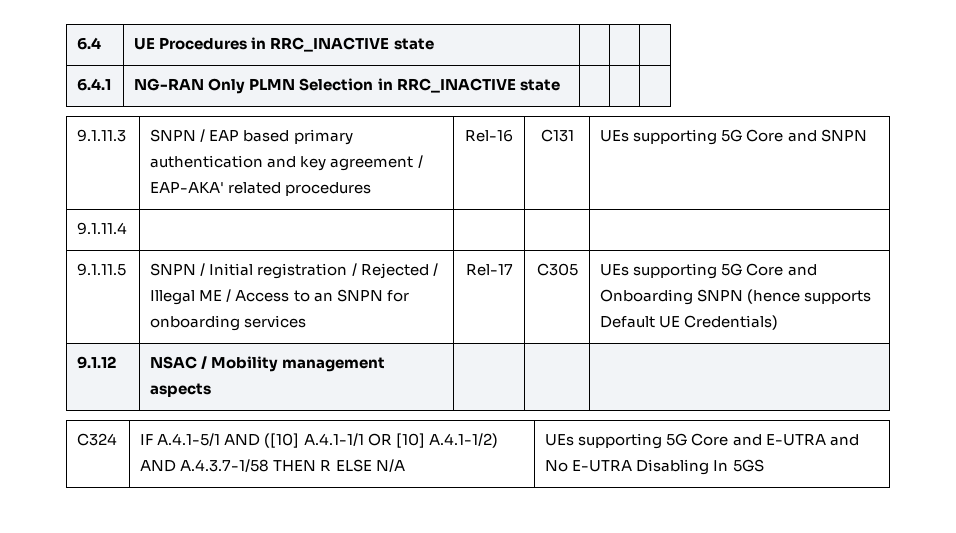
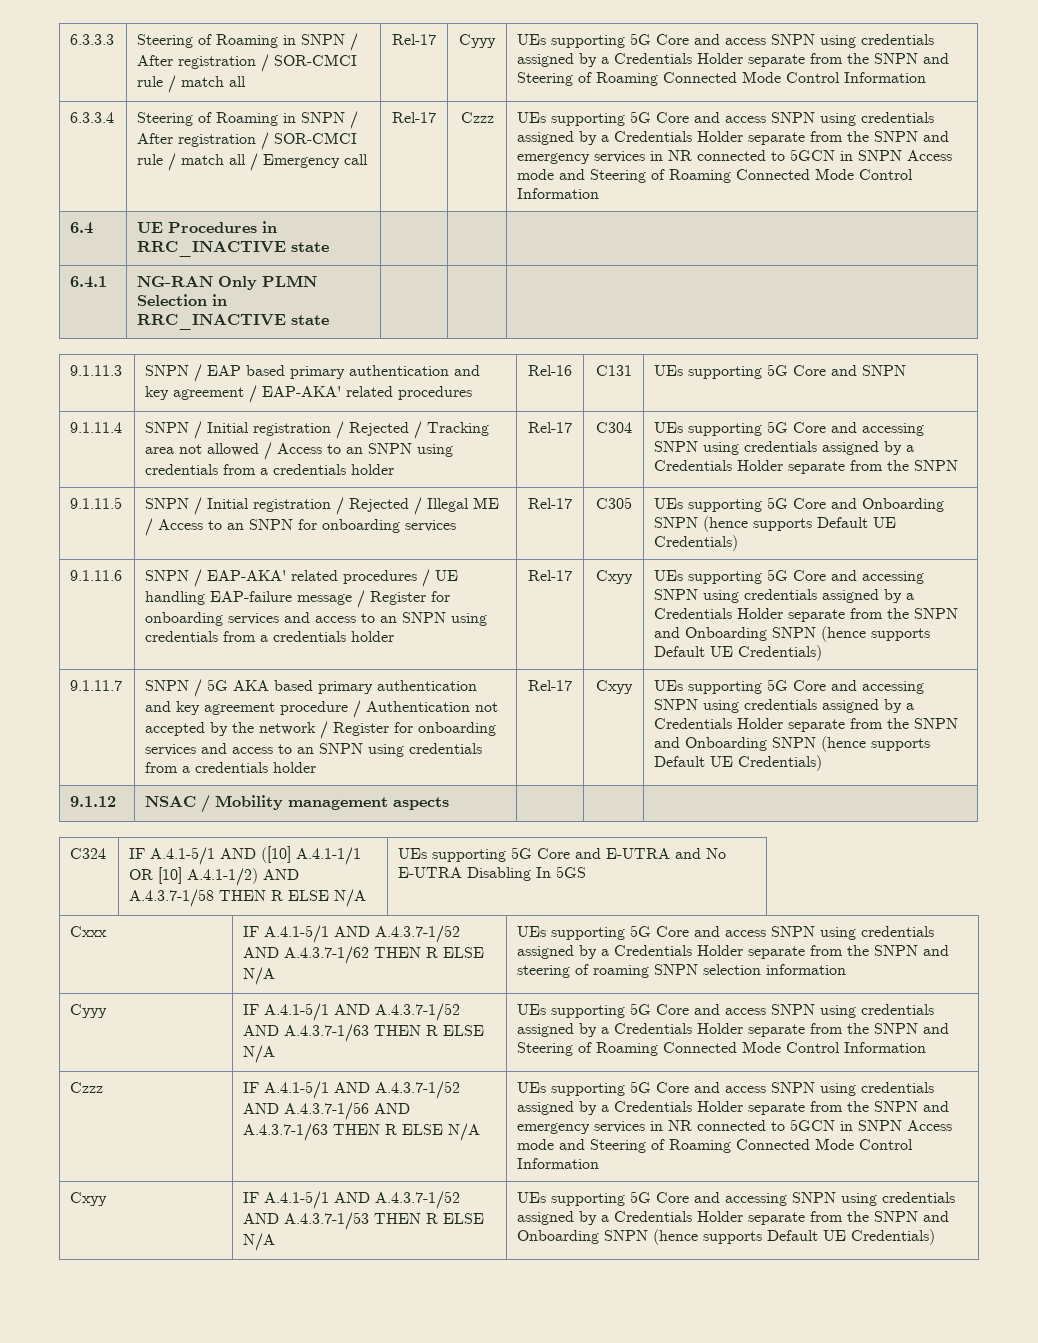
(77, 43) none -> [70,34,115,45] [137,33,359,51] [137,54,358,72] [137,75,247,93] [392,34,436,45] [459,34,496,48] [517,33,935,48] [517,53,950,67] [517,71,927,86] [70,112,115,123] [137,111,359,129] [137,132,358,150] [137,153,369,171] [392,112,436,123] [460,112,494,123] [517,111,935,126] [517,131,950,145] [517,149,953,164] [517,168,914,183] [517,188,600,199] 6.3.3.3 | Steering of Roaming in SNPN / After registration / SOR-CMCI rule / match all | Rel-17 | Cyyy | UEs supporting 5G Core and access SNPN using credentials assigned by a Credentials Holder separate from the SNPN and Steering of Roaming Connected Mode Control Information // 6.3.3.4 | Steering of Roaming in SNPN / After registration / SOR-CMCI rule / match all / Emergency call | Rel-17 | Czzz | UEs supporting 5G Core and access SNPN using credentials assigned by a Credentials Holder separate from the SNPN and emergency services in NR connected to 5GCN in SNPN Access mode and Steering of Roaming Connected Mode Control Information //
(128, 228) | | | -> [145,421,490,439] [145,442,454,460] [145,464,395,475] [528,422,572,433] [595,422,632,433] [654,421,925,436] [654,441,915,455] [654,460,959,474] SNPN / Initial registration / Rejected / Tracking area not allowed / Access to an SNPN using credentials from a credentials holder | Rel-17 | C304 | UEs supporting 5G Core and accessing SNPN using credentials assigned by a Credentials Holder separate from the SNPN
(779, 322) none -> [70,570,123,581] [145,569,459,587] [145,590,451,608] [145,612,488,626] [145,631,395,642] [528,570,572,581] [595,570,633,584] [654,569,925,584] [654,589,915,603] [654,608,959,622] [654,626,931,642] [654,645,823,661] [70,680,123,691] [145,679,478,697] [145,700,499,718] [145,721,497,739] [145,743,483,757] [145,762,317,773] [528,680,572,691] [595,680,633,694] [654,679,925,694] [654,699,915,713] [654,718,959,732] [654,736,931,752] [654,755,823,771] // 9.1.11.6 | SNPN / EAP-AKA' related procedures / UE handling EAP-failure message / Register for onboarding services and access to an SNPN using credentials from a credentials holder | Rel-17 | Cxyy | UEs supporting 5G Core and accessing SNPN using credentials assigned by a Credentials Holder separate from the SNPN and Onboarding SNPN (hence supports Default UE Credentials) // 9.1.11.7 | SNPN / 5G AKA based primary authentication and key agreement procedure / Authentication not accepted by the network / Register for onboarding services and access to an SNPN using credentials from a credentials holder | Rel-17 | Cxyy | UEs supporting 5G Core and accessing SNPN using credentials assigned by a Credentials Holder separate from the SNPN and Onboarding SNPN (hence supports Default UE Credentials)
(764, 465) none -> [70,926,108,937] [243,925,461,943] [243,946,485,964] [243,967,276,985] [517,925,935,940] [517,945,950,959] [517,964,847,978] [70,1004,108,1018] [243,1003,461,1021] [243,1024,485,1042] [243,1045,276,1063] [517,1003,935,1018] [517,1023,950,1037] [517,1041,927,1056] [70,1082,104,1093] [243,1081,461,1099] [243,1102,411,1120] [243,1123,481,1141] [517,1081,935,1096] [517,1101,950,1115] [517,1119,953,1134] [517,1138,914,1153] [517,1158,600,1169] [70,1192,108,1206] [243,1191,461,1209] [243,1212,485,1230] [243,1233,276,1251] [517,1191,956,1206] [517,1211,950,1225] [517,1229,936,1245] // Cxxx | IF A.4.1-5/1 AND A.4.3.7-1/52 AND A.4.3.7-1/62 THEN R ELSE N/A | UEs supporting 5G Core and access SNPN using credentials assigned by a Credentials Holder separate from the SNPN and steering of roaming SNPN selection information // Cyyy | IF A.4.1-5/1 AND A.4.3.7-1/52 AND A.4.3.7-1/63 THEN R ELSE N/A | UEs supporting 5G Core and access SNPN using credentials assigned by a Credentials Holder separate from the SNPN and Steering of Roaming Connected Mode Control Information // Czzz | IF A.4.1-5/1 AND A.4.3.7-1/52 AND A.4.3.7-1/56 AND A.4.3.7-1/63 THEN R ELSE N/A | UEs supporting 5G Core and access SNPN using credentials assigned by a Credentials Holder separate from the SNPN and emergency services in NR connected to 5GCN in SNPN Access mode and Steering of Roaming Connected Mode Control Information // Cxyy | IF A.4.1-5/1 AND A.4.3.7-1/52 AND A.4.3.7-1/53 THEN R ELSE N/A | UEs supporting 5G Core and accessing SNPN using credentials assigned by a Credentials Holder separate from the SNPN and Onboarding SNPN (hence supports Default UE Credentials)

